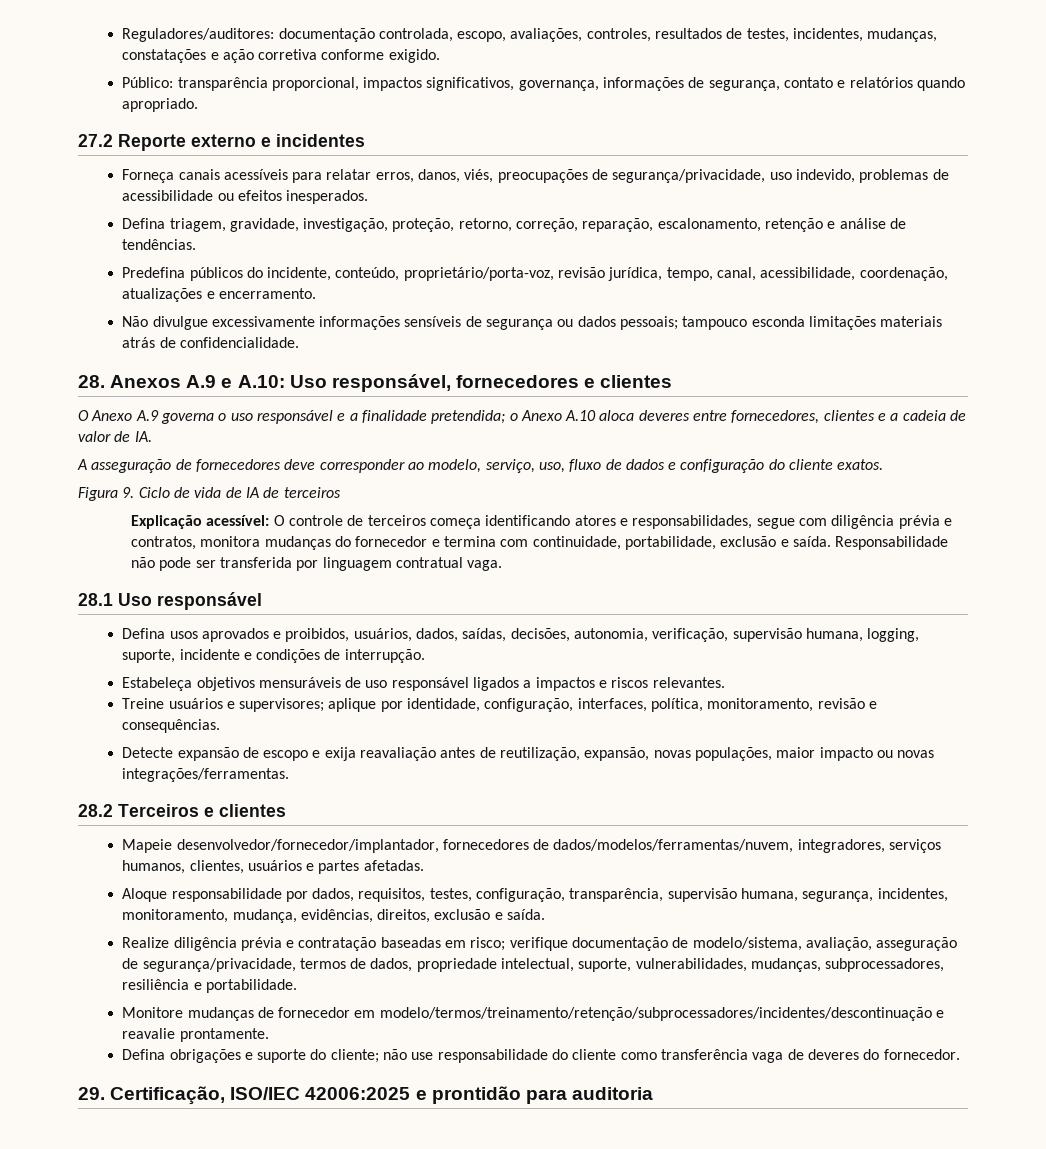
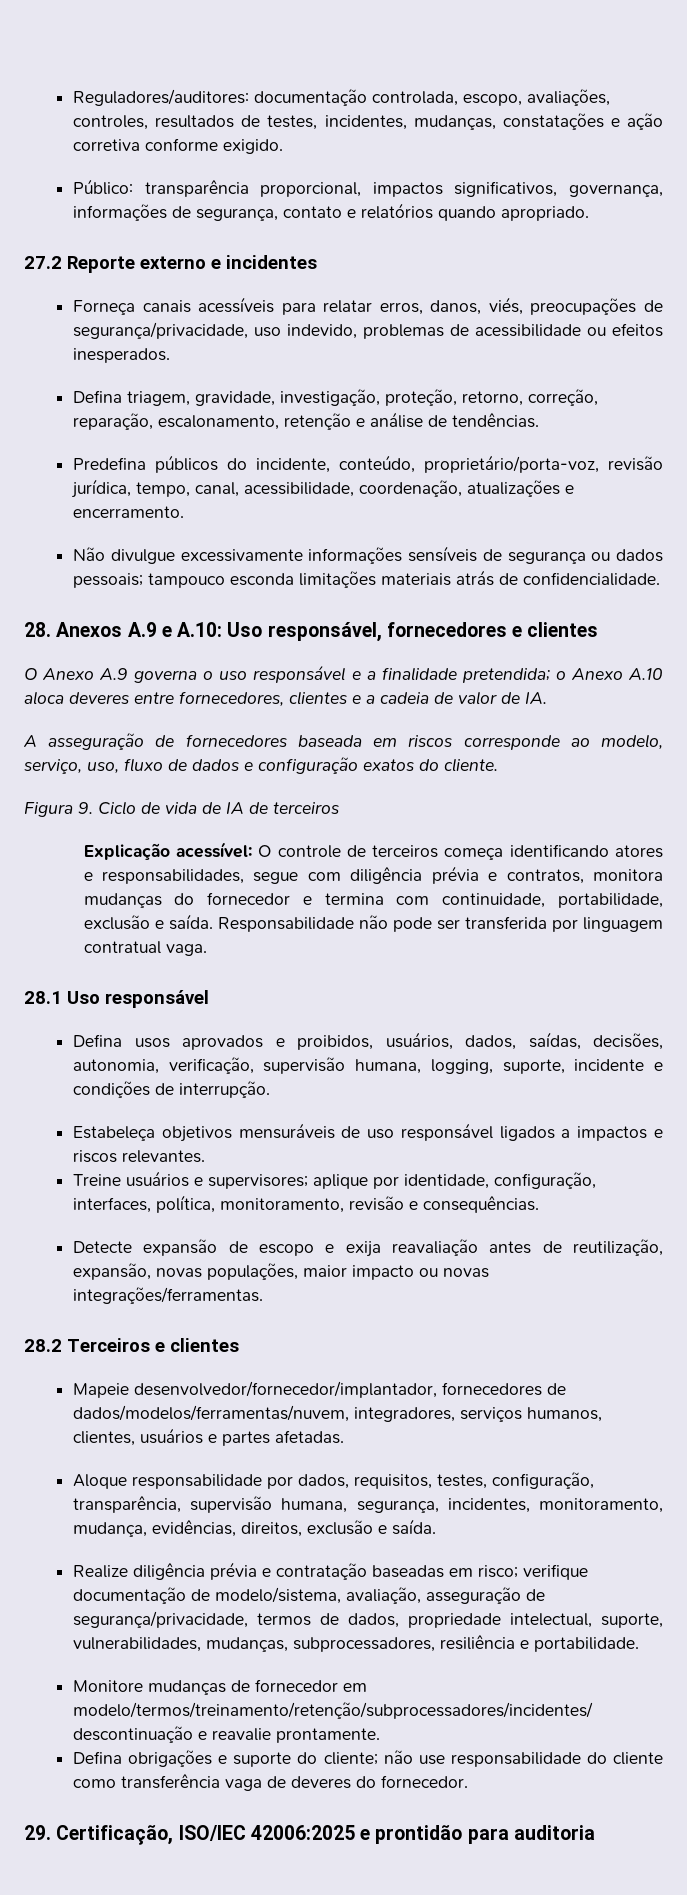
[284,459,405,473] deve corresponder -> [297,735,560,750] baseada em riscos corresponde
[768,459,884,470] do cliente exatos. -> [363,758,498,772] exatos do cliente.

